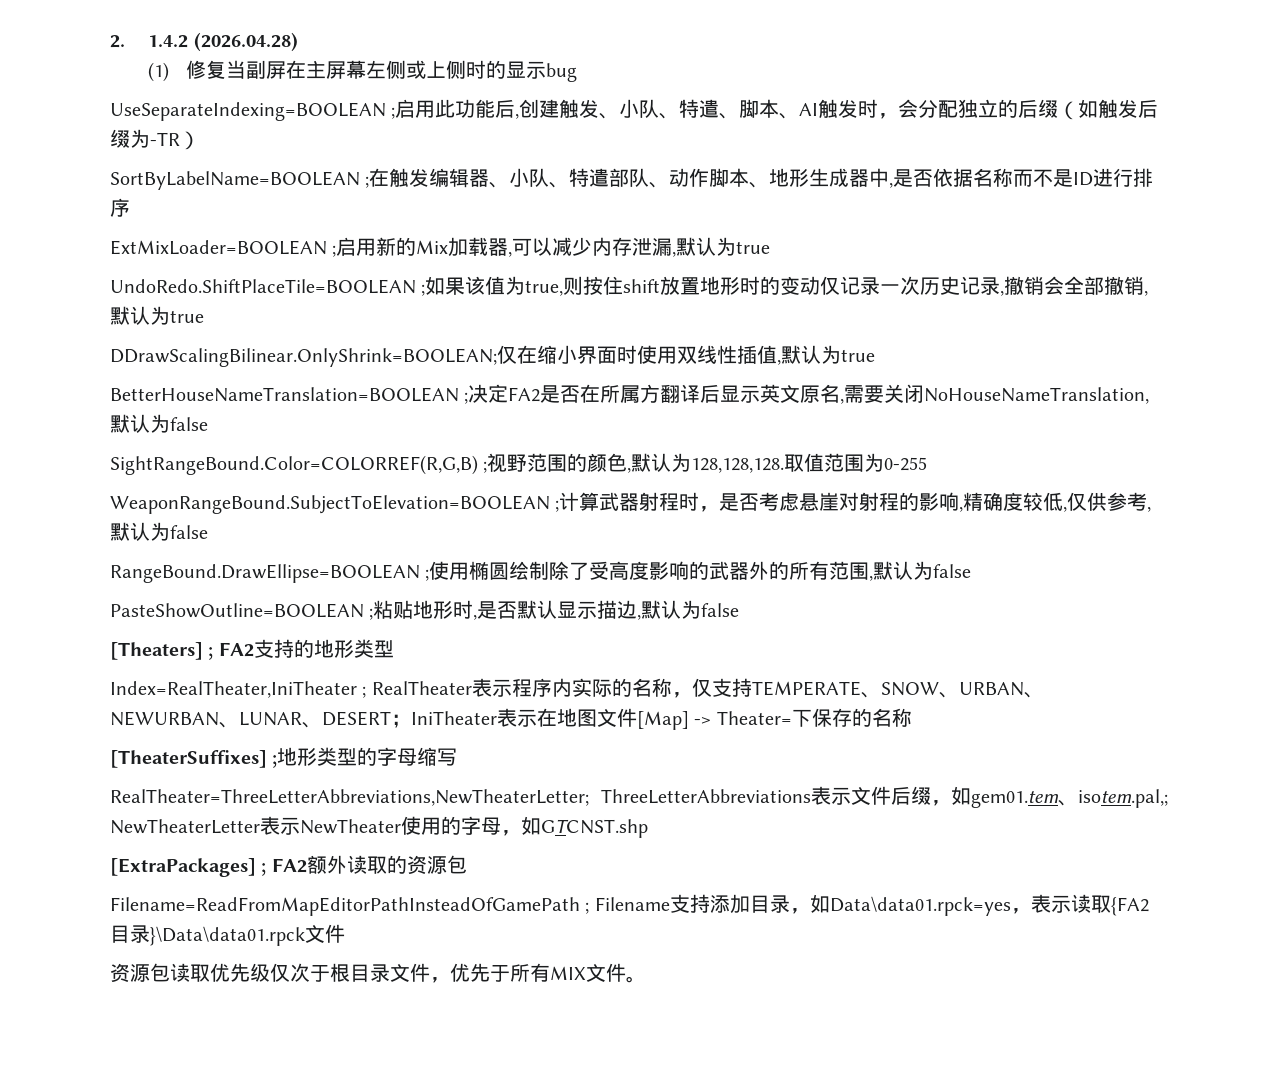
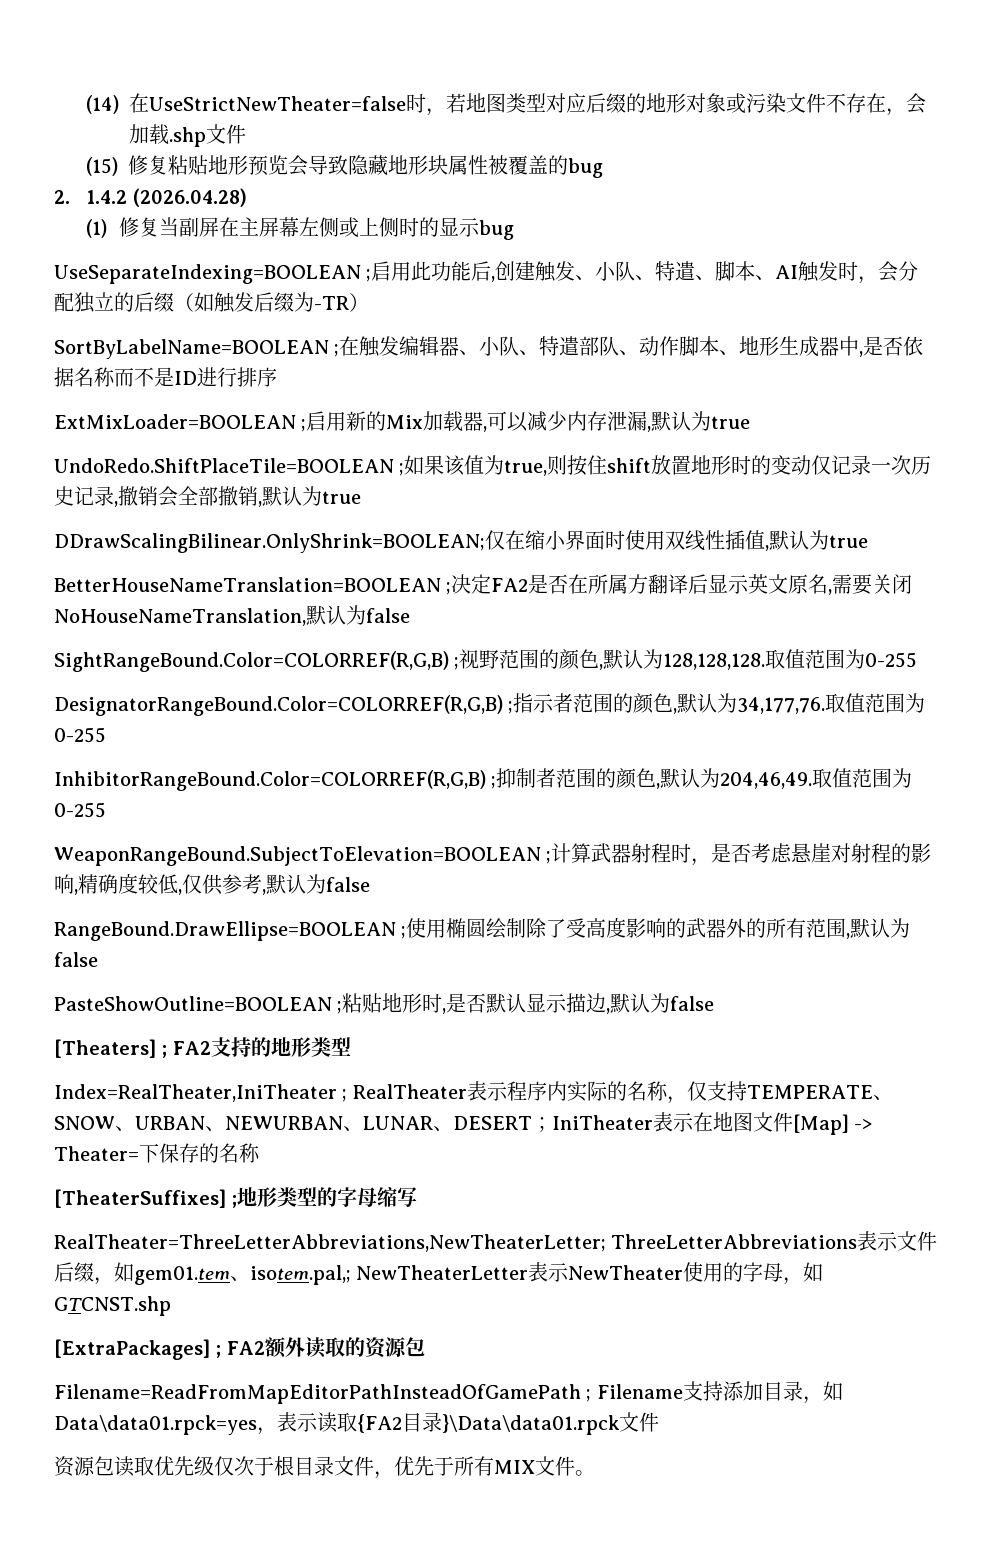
(110, 41) none -> [86,93,927,116] [129,124,247,147] [86,155,604,178] (14)在UseStrictNewTheater=false时，若地图类型对应后缀的地形对象或污染文件不存在，会加载.shp文件 // (15)修复粘贴地形预览会导致隐藏地形块属性被覆盖的bug //
(928, 464) none -> [54,693,926,716] [54,727,106,743] [54,768,913,791] [54,802,106,818] // DesignatorRangeBound.Color=COLORREF(R,G,B) ;指示者范围的颜色,默认为34,177,76.取值范围为0-255 // InhibitorRangeBound.Color=COLORREF(R,G,B) ;抑制者范围的颜色,默认为204,46,49.取值范围为0-255

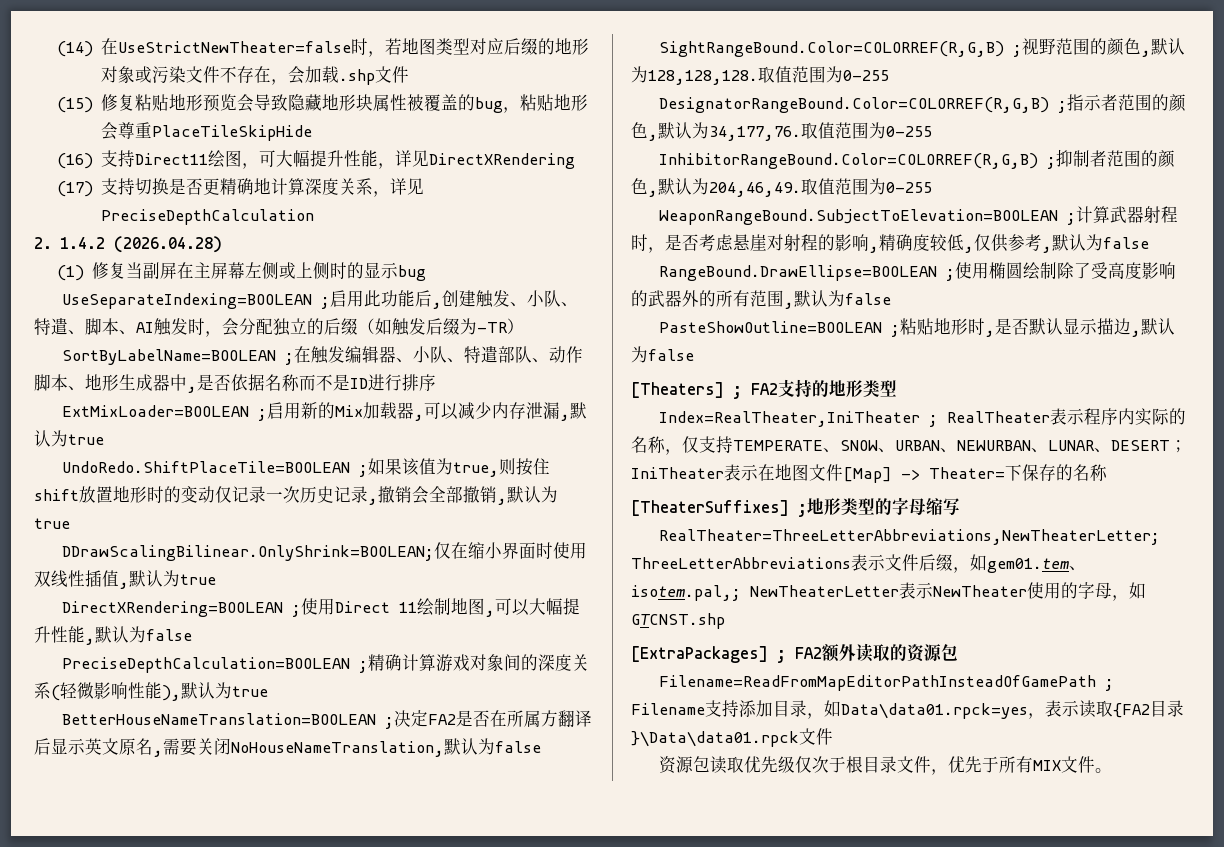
(604, 168) none -> [503,94,589,113] [101,122,313,141] [57,150,576,169] [57,178,425,197] [101,209,315,225] ，粘贴地形会尊重PlaceTileSkipHide // (16)支持Direct11绘图，可大幅提升性能，详见DirectXRendering // (17)支持切换是否更精确地计算深度关系，详见PreciseDepthCalculation
(868, 541) none -> [61,598,580,617] [34,626,192,645] [61,654,589,673] [34,682,268,701] // DirectXRendering=BOOLEAN ;使用Direct 11绘制地图,可以大幅提升性能,默认为false // PreciseDepthCalculation=BOOLEAN ;精确计算游戏对象间的深度关系(轻微影响性能),默认为true

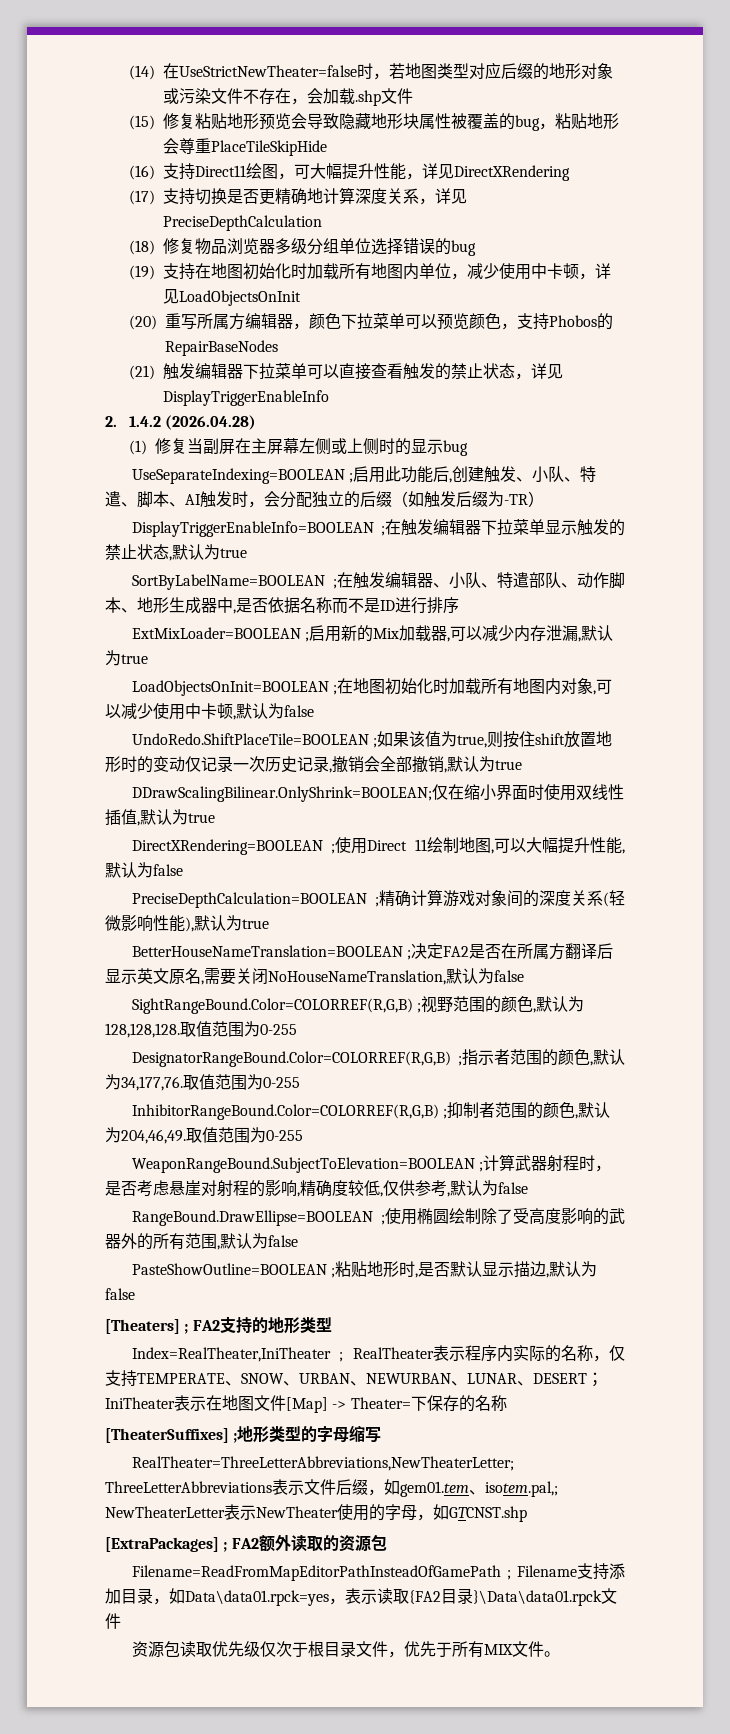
(315, 217) none -> [128,238,476,256] [128,263,611,280] [162,289,301,306] [128,313,613,330] [164,340,278,356] [128,363,563,380] [162,390,329,406] // (18)修复物品浏览器多级分组单位选择错误的bug // (19)支持在地图初始化时加载所有地图内单位，减少使用中卡顿，详见LoadObjectsOnInit // (20)重写所属方编辑器，颜色下拉菜单可以预览颜色，支持Phobos的RepairBaseNodes // (21)触发编辑器下拉菜单可以直接查看触发的禁止状态，详见DisplayTriggerEnableInfo
(524, 326) none -> [131,519,625,537] [105,544,247,561] // DisplayTriggerEnableInfo=BOOLEAN ;在触发编辑器下拉菜单显示触发的禁止状态,默认为true
(104, 439) none -> [131,678,613,696] [105,703,314,720] // LoadObjectsOnInit=BOOLEAN ;在地图初始化时加载所有地图内对象,可以减少使用中卡顿,默认为false

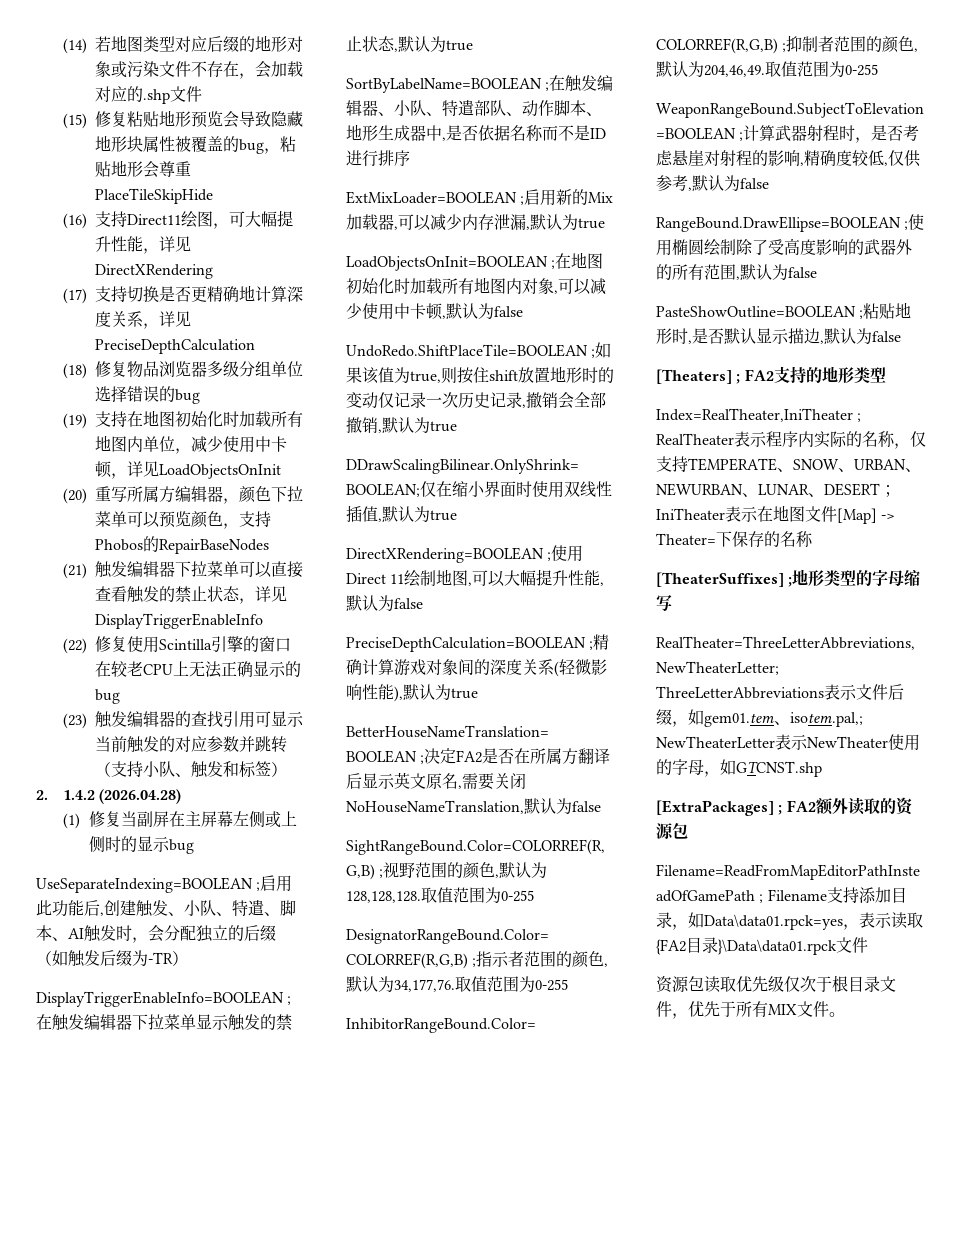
[162,63,389,80] 在UseStrictNewTheater=false时， -> (87, 46) none
(355, 96) none -> [94,86,143,102] 对应的
(329, 398) none -> [62,636,291,654] [94,661,301,678] [94,689,120,704] [62,711,304,729] [94,736,287,753] [94,761,287,778] // (22)修复使用Scintilla引擎的窗口在较老CPU上无法正确显示的bug // (23)触发编辑器的查找引用可显示当前触发的对应参数并跳转（支持小队、触发和标签）

